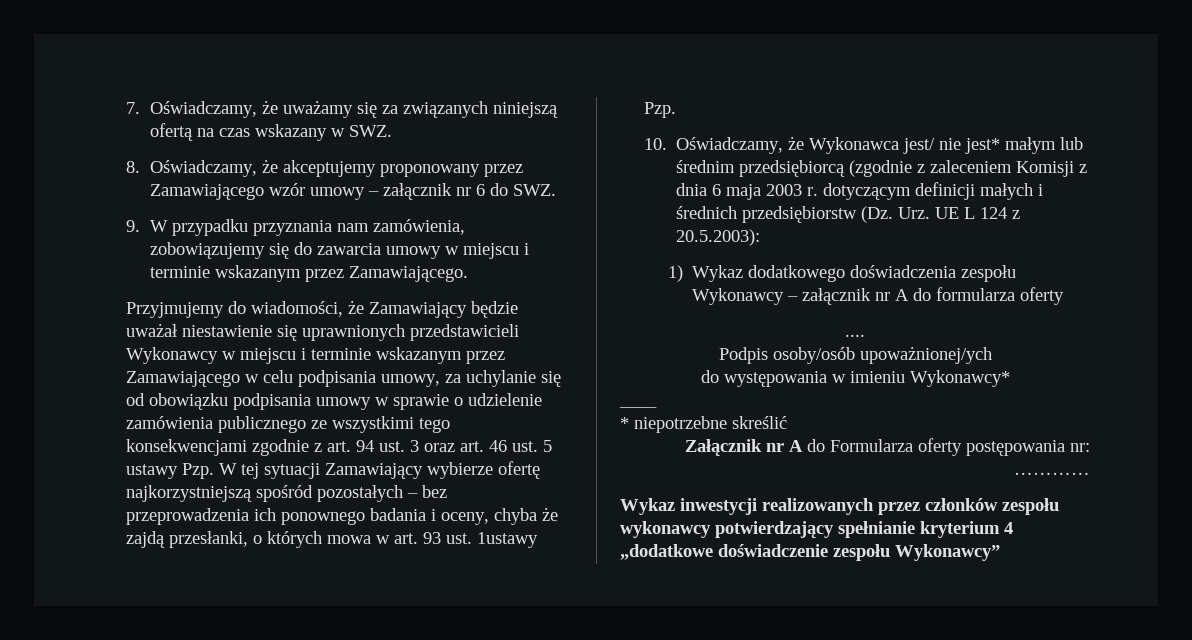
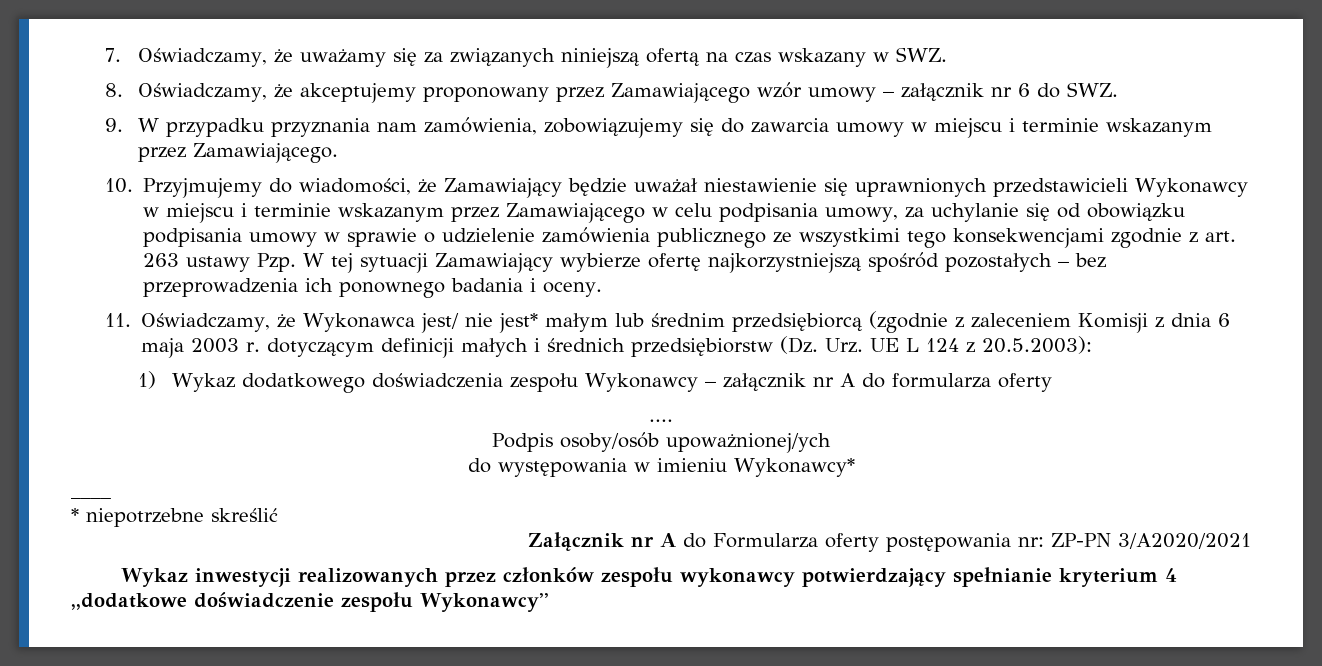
(469, 274) none -> [104,178,133,193] 10.
[356,440,553,452] 94 ust. 3 oraz art. 46 ust. 5 -> [142,253,179,267] 263
[441,507,559,525] [126,531,539,548] [644,102,677,118] [644,138,668,150] oceny, chyba że zajdą przesłanki, o których mowa w art. 93 ust. 1ustawy Pzp. // 10. -> [542,282,602,297] [104,313,131,327] oceny. // 11.
[1014,472,1090,475] ………… -> [1051,533,1251,549] ZP-PN 3/A2020/2021

